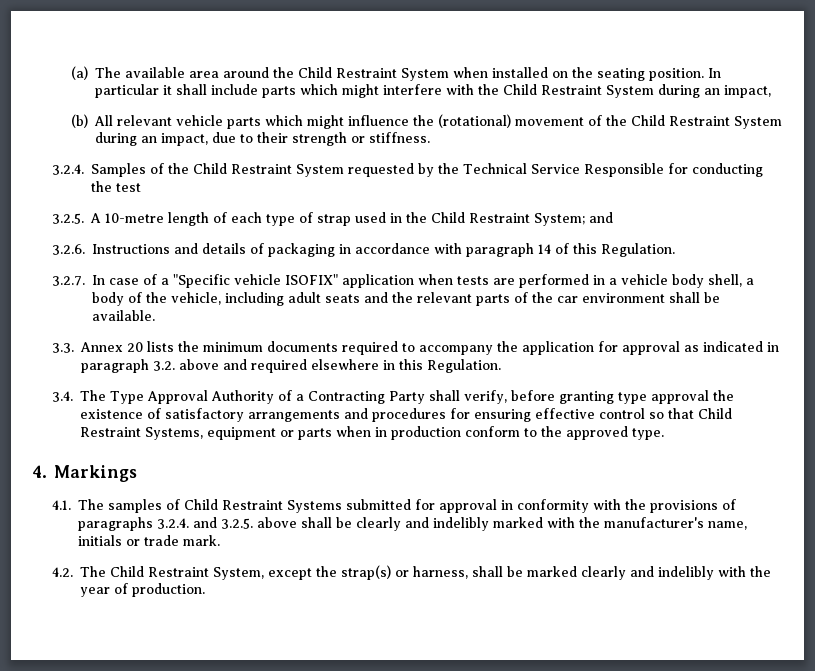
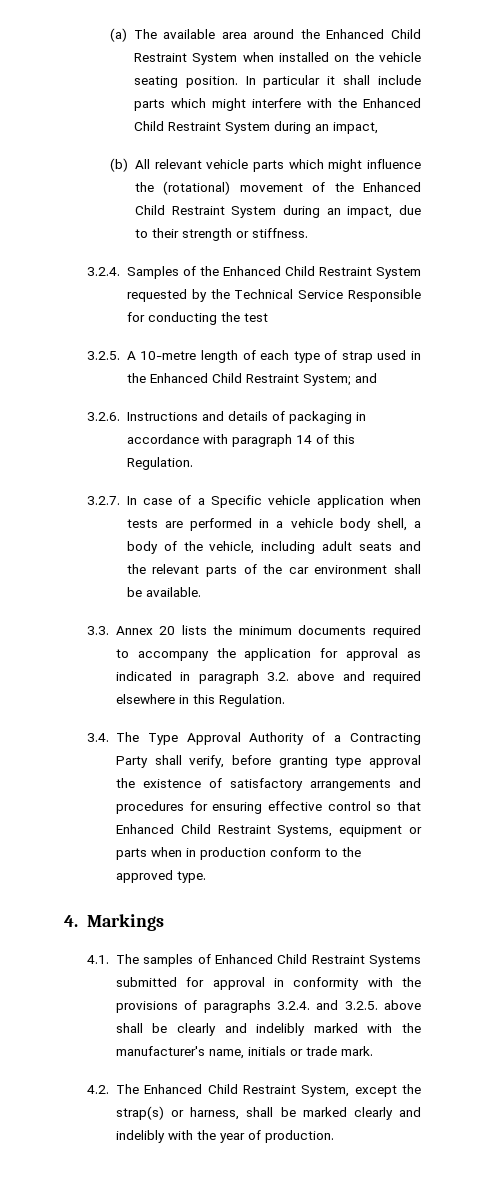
(295, 72) none -> [326,29,385,39] Enhanced
(594, 72) none -> [379,52,421,62] vehicle
(500, 89) none -> [363,98,421,108] Enhanced
(628, 120) none -> [363,182,421,192] Enhanced
(189, 168) none -> [222,266,281,276] Enhanced
(427, 217) none -> [149,373,208,383] Enhanced
[172,274,338,288] "Specific vehicle ISOFIX" -> [211,495,311,508] Specific vehicle
(694, 413) none -> [115,824,174,834] Enhanced
(180, 504) none -> [214,954,273,964] Enhanced
(106, 571) none -> [144,1084,203,1094] Enhanced

